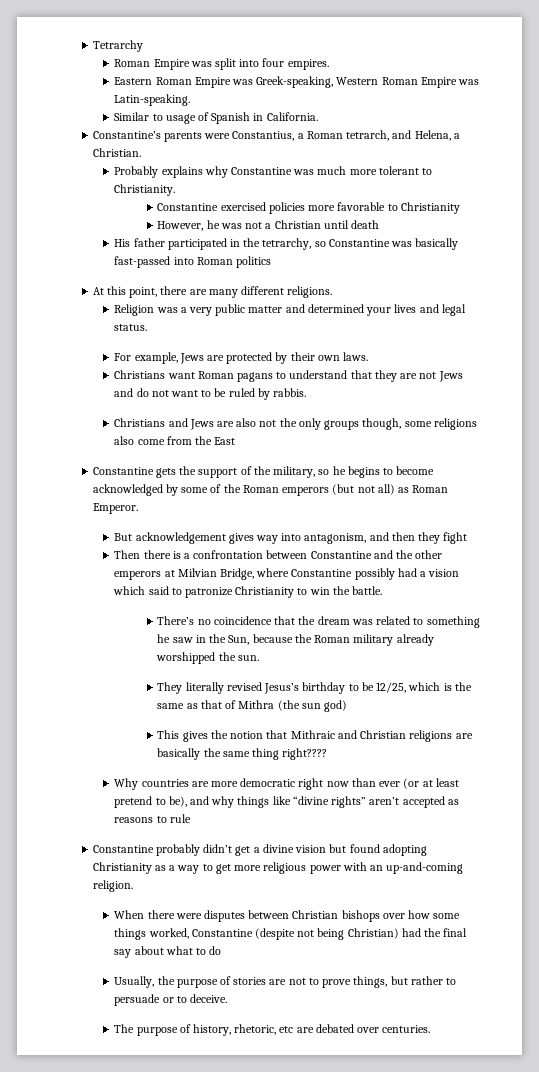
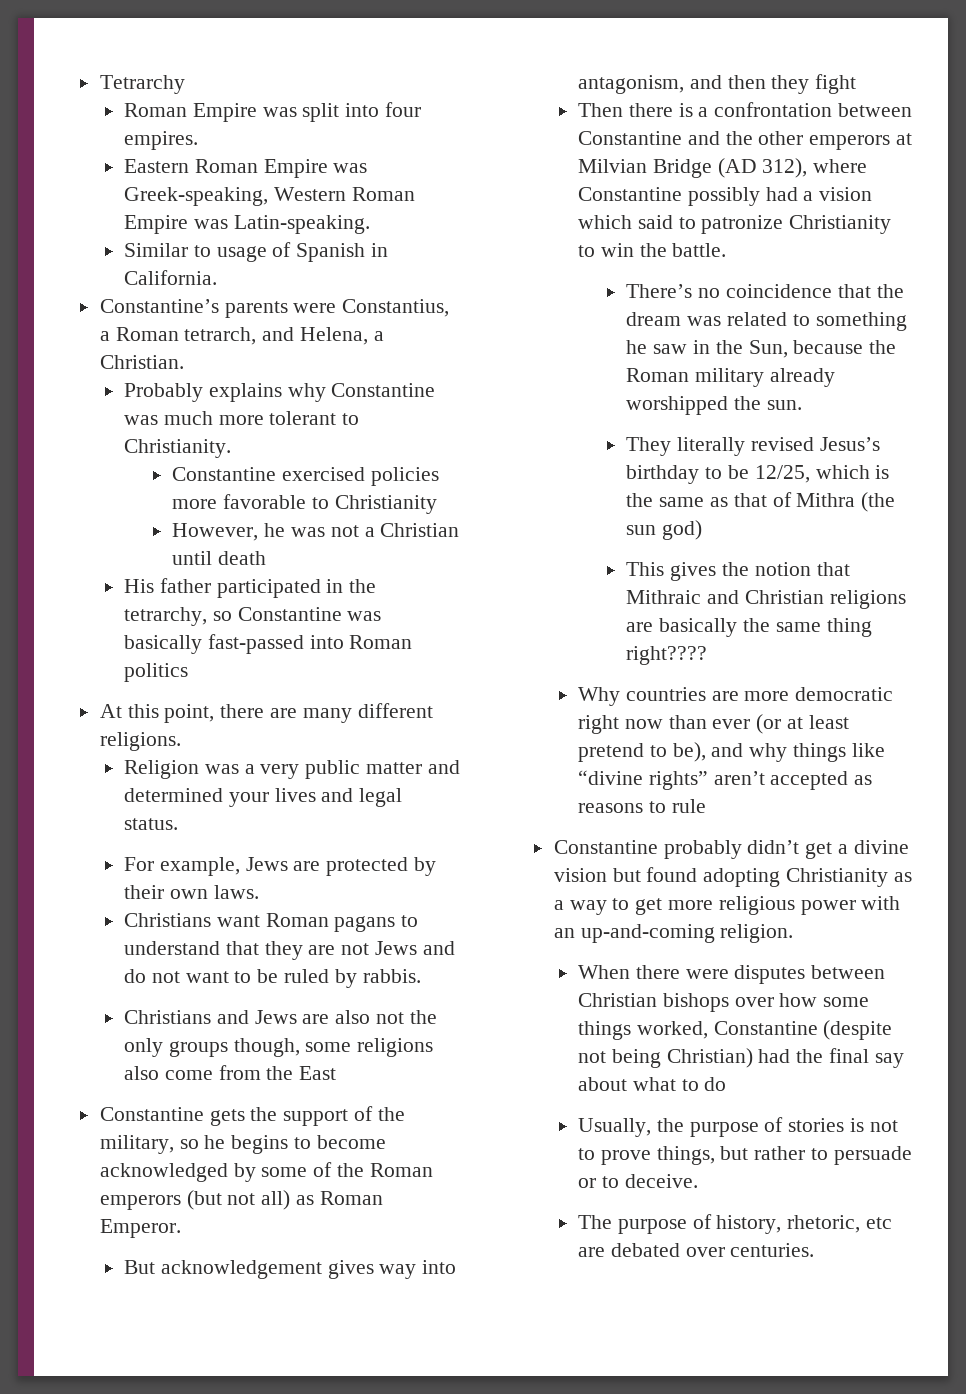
[220,568,255,580] Bridge, -> [652,158,808,178] Bridge (AD 312),
[269,979,287,985] are -> [850,1118,865,1132] is

